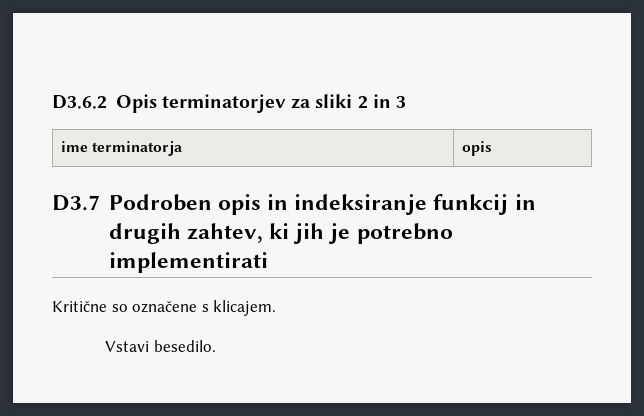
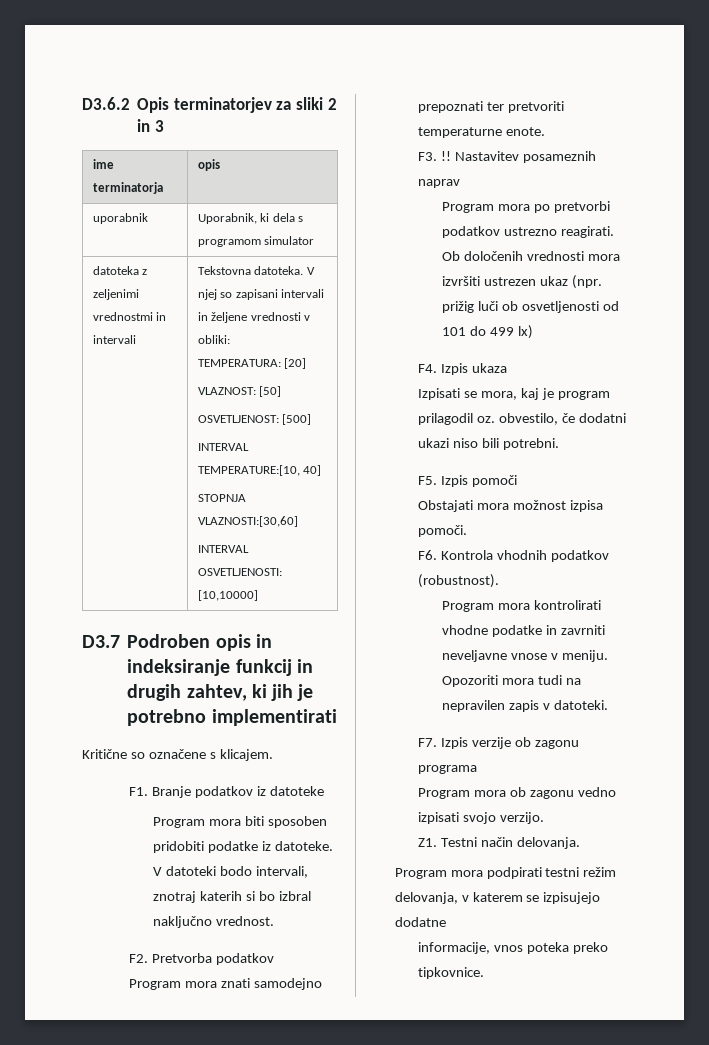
(492, 148) none -> [92,213,148,224] [197,213,304,224] [197,236,315,247] [92,266,148,275] [92,289,139,300] [92,312,167,321] [92,335,136,344] [197,266,315,275] [197,289,325,300] [197,312,311,323] [197,335,230,344] [197,358,307,369] [197,386,282,397] [197,414,312,425] [197,443,249,451] [197,465,322,476] [197,494,246,502] [197,516,298,527] [197,545,249,553] [197,568,282,576] [197,590,258,601] // uporabnik | Uporabnik, ki dela s programom simulator // datoteka z zeljenimi vrednostmi in intervali | Tekstovna datoteka. V njej so zapisani intervali in željene vrednosti v obliki: // TEMPERATURA: [20] // VLAZNOST: [50] // OSVETLJENOST: [500] // INTERVAL TEMPERATURE:[10, 40] // STOPNJA VLAZNOSTI:[30,60] // INTERVAL OSVETLJENOSTI: [10,10000]
[105,340,216,352] Vstavi besedilo. -> [129,786,325,798] [153,816,327,828] [153,841,333,853] [153,866,308,878] [153,891,311,903] [153,916,274,928] [129,953,275,965] [129,978,323,990] [418,101,565,113] [418,127,546,138] [418,151,597,163] [418,179,461,188] [442,201,610,213] [442,226,614,238] [442,251,620,261] [442,275,602,289] [442,301,619,313] [442,325,533,339] [418,363,508,375] [418,388,610,400] [418,413,627,425] [418,438,560,450] [418,475,518,487] [418,500,604,512] [418,525,468,537] [418,550,610,562] [418,574,500,588] [442,600,601,612] [442,625,605,637] [442,650,608,662] [442,675,581,687] [442,700,608,712] [418,737,580,749] [418,765,478,774] [418,787,617,799] [418,812,545,824] [418,837,581,849] [394,867,617,879] [394,892,601,904] [394,917,446,927] [418,942,609,954] [418,967,485,979] F1. Branje podatkov iz datoteke // Program mora biti sposoben pridobiti podatke iz datoteke. V datoteki bodo intervali, znotraj katerih si bo izbral naključno vrednost. // F2. Pretvorba podatkov // Program mora znati samodejno prepoznati ter pretvoriti temperaturne enote. // F3. !! Nastavitev posameznih naprav // Program mora po pretvorbi podatkov ustrezno reagirati. Ob določenih vrednosti mora izvršiti ustrezen ukaz (npr. prižig luči ob osvetljenosti od 101 do 499 lx) // F4. Izpis ukaza // Izpisati se mora, kaj je program prilagodil oz. obvestilo, če dodatni ukazi niso bili potrebni. // F5. Izpis pomoči // Obstajati mora možnost izpisa pomoči. // F6. Kontrola vhodnih podatkov (robustnost). // Program mora kontrolirati vhodne podatke in zavrniti neveljavne vnose v meniju. Opozoriti mora tudi na nepravilen zapis v datoteki. // F7. Izpis verzije ob zagonu programa // Program mora ob zagonu vedno izpisati svojo verzijo. // Z1. Testni način delovanja. // Program mora podpirati testni režim delovanja, v katerem se izpisujejo dodatne // informacije, vnos poteka preko tipkovnice.

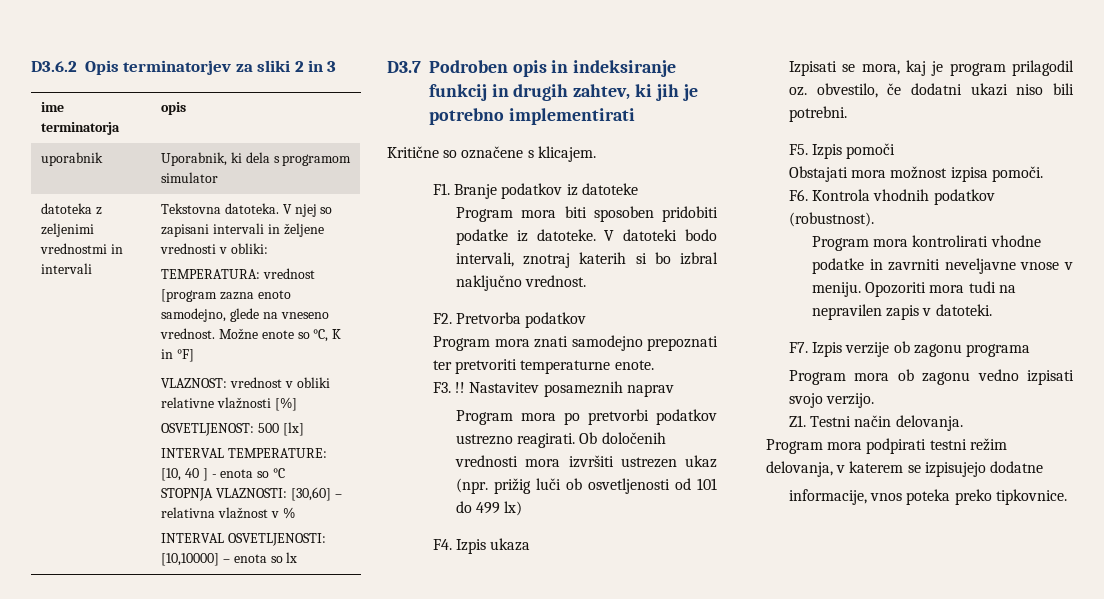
[284,358,307,369] [197,386,282,397] [20] // VLAZNOST: [50] -> [263,268,316,279] [161,289,291,302] [161,308,329,322] [160,328,342,342] [161,349,195,362] [161,377,330,388] [161,397,297,411] vrednost [program zazna enoto samodejno, glede na vneseno vrednost. Možne enote so °C, K in °F] // VLAZNOST: vrednost v obliki relativne vlažnosti [%]
[282,414,312,425] [197,443,249,451] [197,465,322,476] [197,494,246,502] [197,516,298,527] [500] // INTERVAL TEMPERATURE:[10, 40] // STOPNJA VLAZNOSTI:[30,60] -> [258,422,304,436] [161,448,328,458] [161,468,286,481] [161,487,342,501] [161,507,295,519] 500 [lx] // INTERVAL TEMPERATURE: [10, 40 ] - enota so °C // STOPNJA VLAZNOSTI: [30,60] – relativna vlažnost v %
(258, 595) none -> [223,552,298,563] – enota so lx

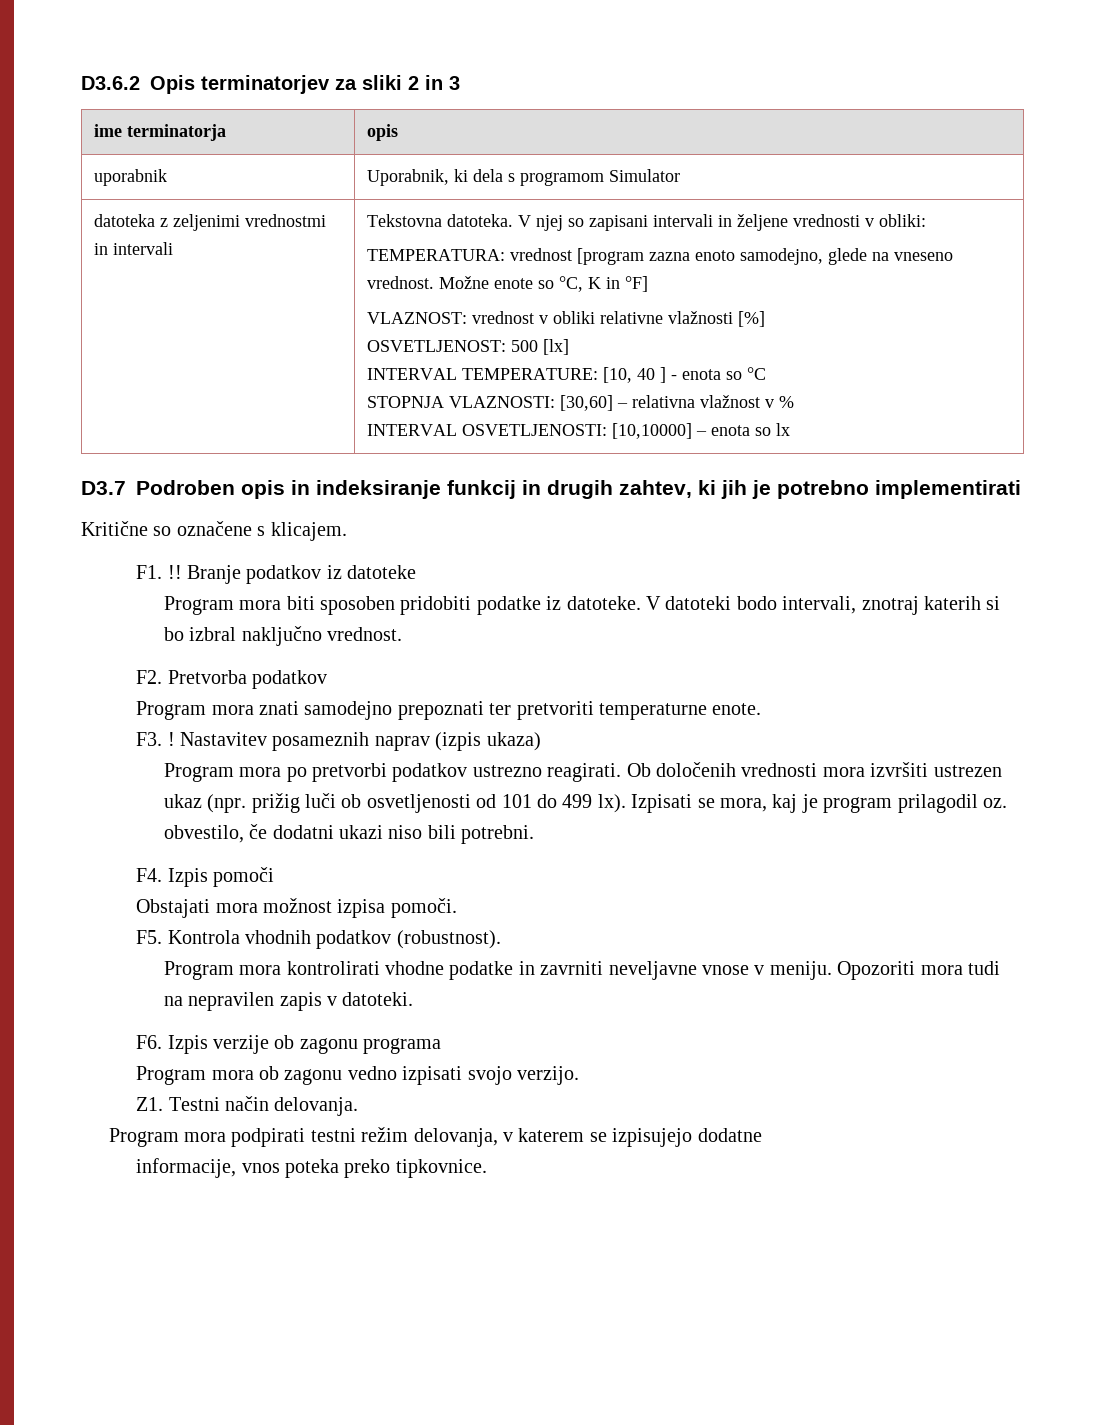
[161,172,219,183] simulator -> [608,169,680,182] Simulator
(451, 189) none -> [167,565,182,579] !!
[455,382,466,393] !! -> [167,732,175,746] !
(674, 390) none -> [435,732,541,751] (izpis ukaza)
[504,501,523,516] [433,538,531,554] lx) // F4. Izpis ukaza // -> [597,794,626,813] lx).
[789,144,809,155] F5. -> [136,868,163,882] F4.
[789,189,809,201] F6. -> [136,930,163,944] F5.
[789,342,809,353] F7. -> [136,1035,163,1049] F6.

